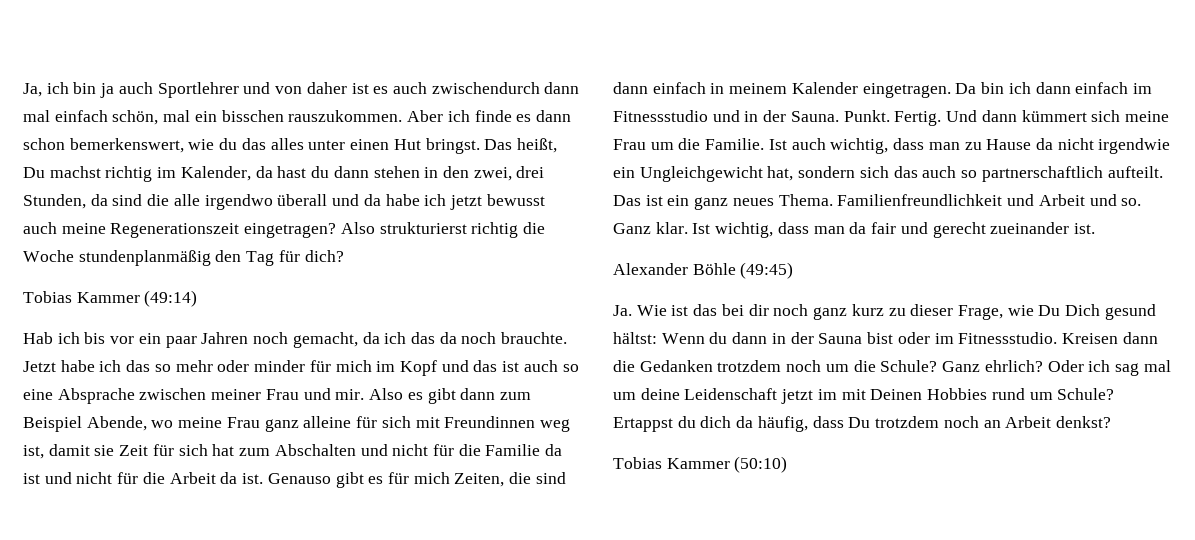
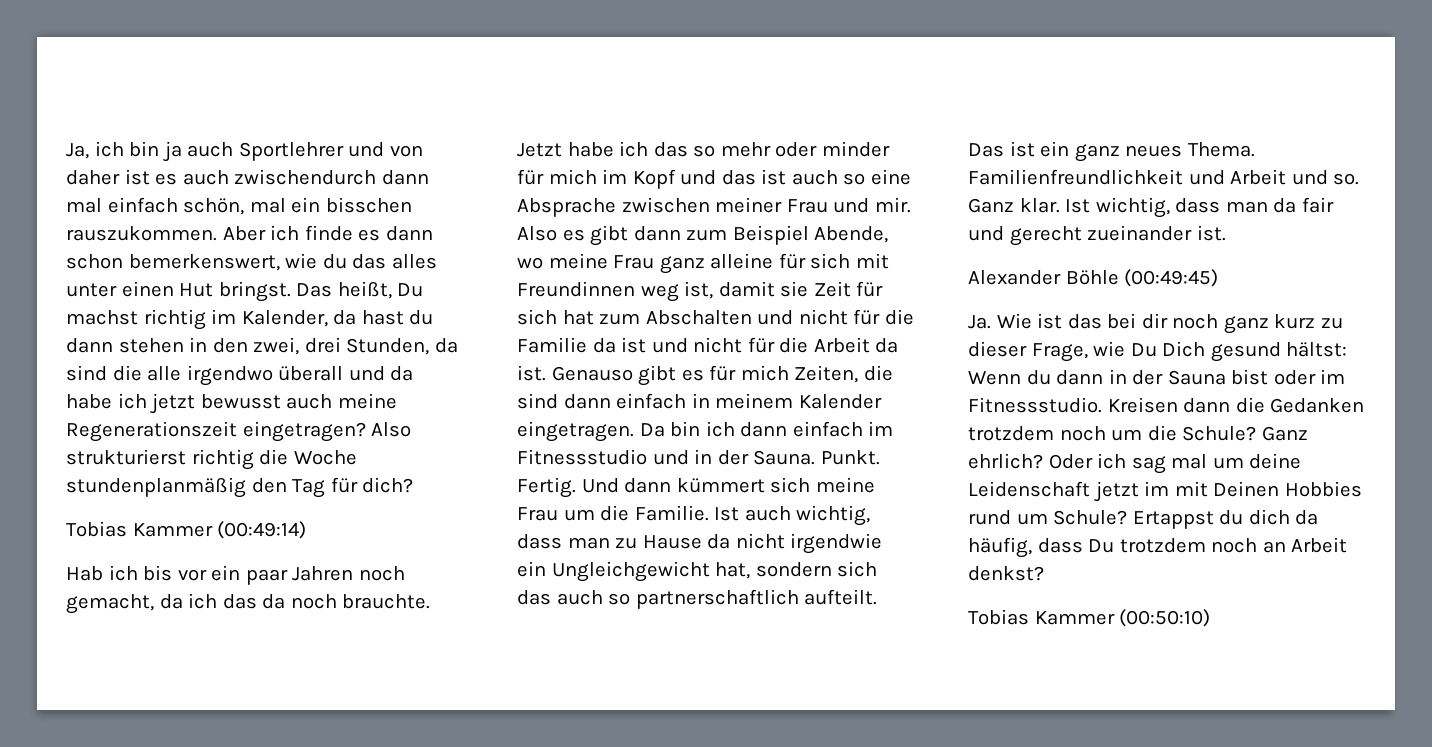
[144,290,198,307] (49:14) -> [217,521,307,539] (00:49:14)
[740,262,794,279] (49:45) -> [1124,269,1219,287] (00:49:45)
[734,456,788,473] (50:10) -> [1119,609,1211,627] (00:50:10)

